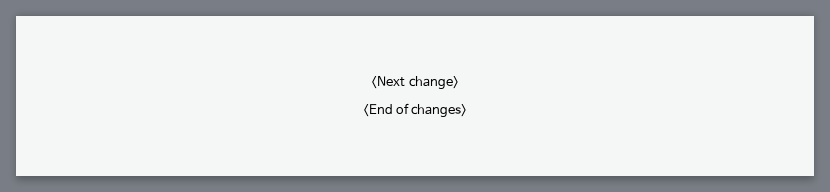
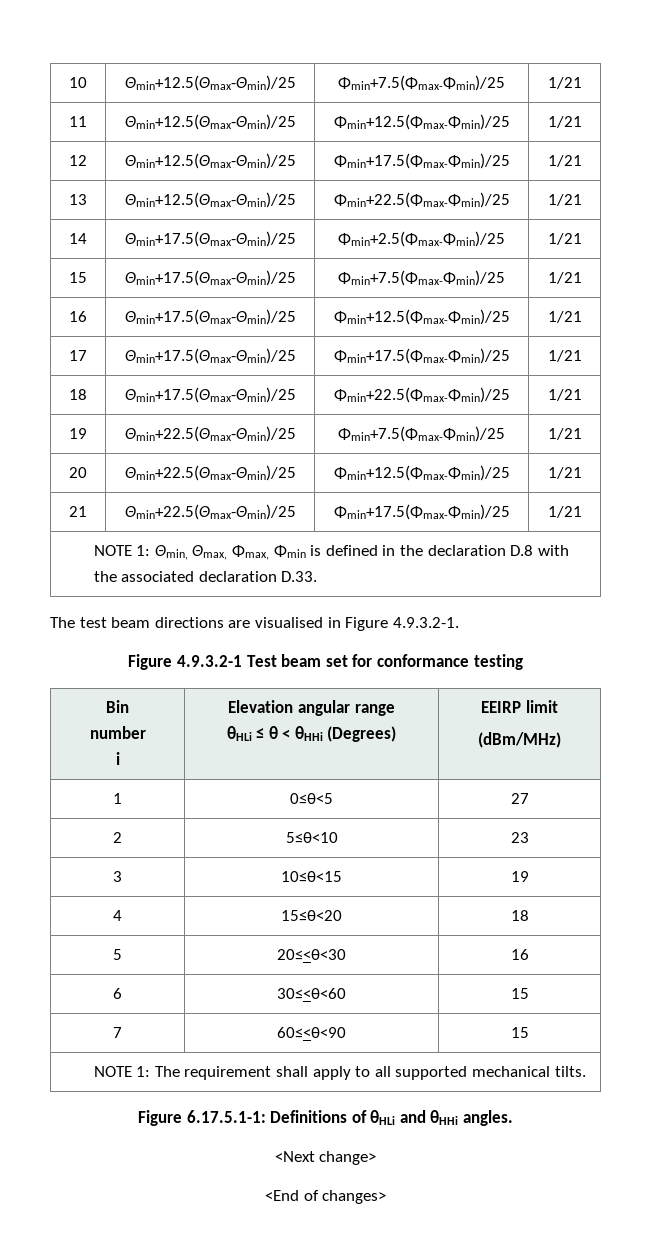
(371, 82) none -> [69,77,87,88] [124,75,296,91] [338,75,505,91] [547,77,582,89] [69,116,87,127] [124,114,296,130] [333,114,510,130] [547,116,582,128] [69,155,87,166] [124,153,296,169] [333,153,510,169] [547,155,582,167] [69,194,87,205] [124,192,296,208] [333,192,510,208] [547,194,582,206] [69,233,87,244] [124,231,296,247] [338,231,505,247] [547,233,582,245] [69,272,87,283] [124,270,296,286] [338,270,505,286] [547,272,582,284] [69,311,87,322] [124,309,296,325] [333,309,510,325] [547,311,582,323] [69,350,87,361] [124,348,296,364] [333,348,510,364] [547,350,582,362] [69,389,87,400] [124,387,296,403] [333,387,510,403] [547,389,582,401] [69,428,87,439] [124,426,296,442] [338,426,505,442] [547,428,582,440] [69,467,87,478] [124,465,296,481] [333,465,510,481] [547,467,582,479] [69,506,87,517] [124,504,296,520] [333,504,510,520] [547,506,582,518] [93,545,569,560] [93,571,318,582] [50,617,459,631] [128,654,523,670] [106,700,129,713] [89,726,146,739] [115,752,120,765] [228,700,395,716] [226,726,397,742] [481,700,558,713] [478,732,561,748] [113,793,122,804] [290,793,333,804] [510,793,529,804] [113,832,122,843] [285,832,338,843] [510,832,529,843] [113,871,122,882] [281,871,342,882] [510,871,529,882] [113,910,122,921] [281,910,342,921] [510,910,529,921] [113,949,122,960] [277,949,346,960] [510,949,529,960] [113,988,122,999] [277,988,346,999] [510,988,529,999] [113,1027,122,1038] [277,1027,346,1038] [510,1027,529,1038] [93,1066,586,1080] [137,1110,514,1126] 10 | Θmin+12.5(Θmax-Θmin)/25 | Φmin+7.5(Φmax-Φmin)/25 | 1/21 // 11 | Θmin+12.5(Θmax-Θmin)/25 | Φmin+12.5(Φmax-Φmin)/25 | 1/21 // 12 | Θmin+12.5(Θmax-Θmin)/25 | Φmin+17.5(Φmax-Φmin)/25 | 1/21 // 13 | Θmin+12.5(Θmax-Θmin)/25 | Φmin+22.5(Φmax-Φmin)/25 | 1/21 // 14 | Θmin+17.5(Θmax-Θmin)/25 | Φmin+2.5(Φmax-Φmin)/25 | 1/21 // 15 | Θmin+17.5(Θmax-Θmin)/25 | Φmin+7.5(Φmax-Φmin)/25 | 1/21 // 16 | Θmin+17.5(Θmax-Θmin)/25 | Φmin+12.5(Φmax-Φmin)/25 | 1/21 // 17 | Θmin+17.5(Θmax-Θmin)/25 | Φmin+17.5(Φmax-Φmin)/25 | 1/21 // 18 | Θmin+17.5(Θmax-Θmin)/25 | Φmin+22.5(Φmax-Φmin)/25 | 1/21 // 19 | Θmin+22.5(Θmax-Θmin)/25 | Φmin+7.5(Φmax-Φmin)/25 | 1/21 // 20 | Θmin+22.5(Θmax-Θmin)/25 | Φmin+12.5(Φmax-Φmin)/25 | 1/21 // 21 | Θmin+22.5(Θmax-Θmin)/25 | Φmin+17.5(Φmax-Φmin)/25 | 1/21 // NOTE 1: Θmin, Θmax, Φmax, Φmin is defined in the declaration D.8 with the associated declaration D.33. // The test beam directions are visualised in Figure 4.9.3.2-1. // Figure 4.9.3.2-1 Test beam set for conformance testing // Bin // number // i | Elevation angular range // θHLi ≤ θ < θHHi (Degrees) | EEIRP limit // (dBm/MHz) // 1 | 0≤θ<5 | 27 // 2 | 5≤θ<10 | 23 // 3 | 10≤θ<15 | 19 // 4 | 15≤θ<20 | 18 // 5 | 20≤<θ<30 | 16 // 6 | 30≤<θ<60 | 15 // 7 | 60≤<θ<90 | 15 // NOTE 1: The requirement shall apply to all supported mechanical tilts. // Figure 6.17.5.1-1: Definitions of θHLi and θHHi angles. //

